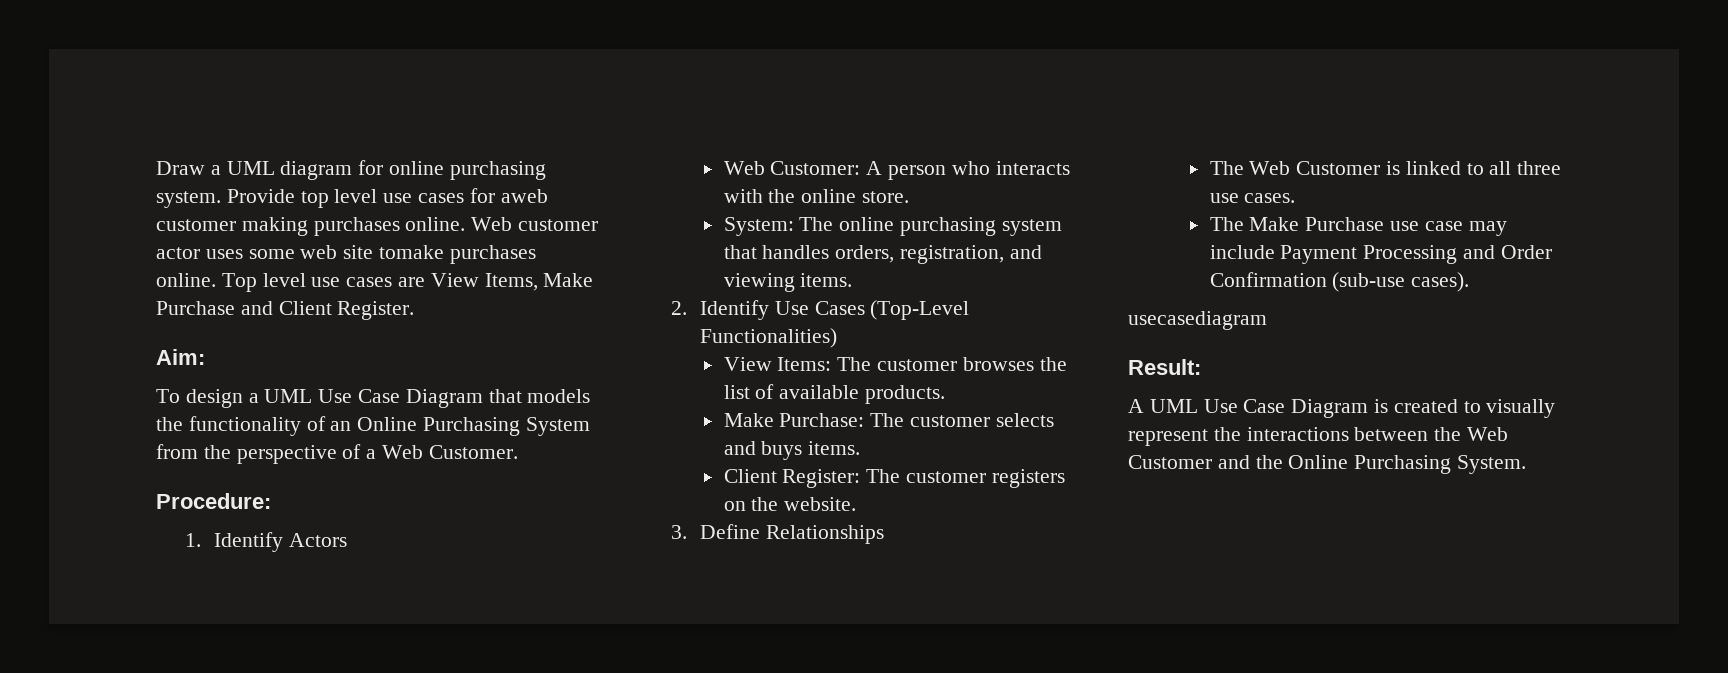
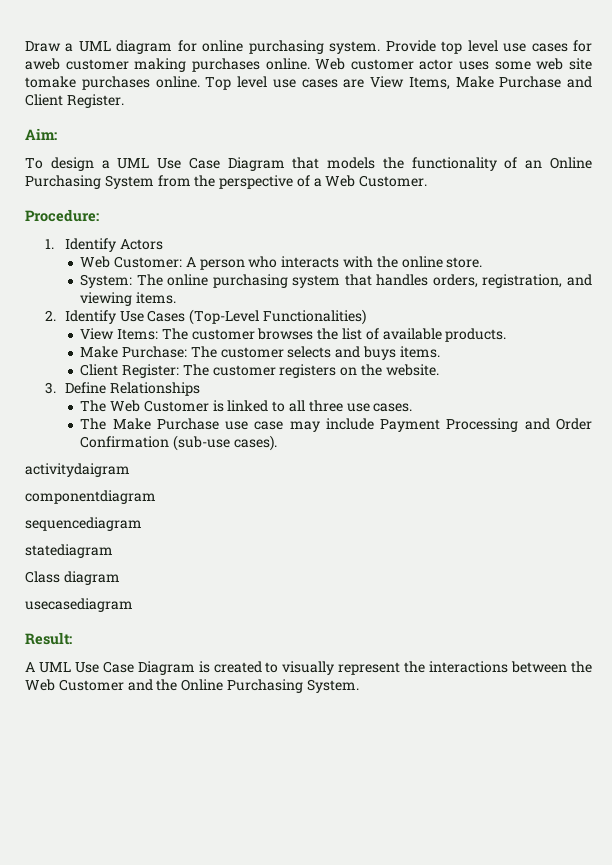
(1470, 282) none -> [25,463,130,477] [25,490,156,504] [25,517,142,531] [25,544,113,558] [25,571,120,585] // activitydaigram // componentdiagram // sequencediagram // statediagram // Class diagram

